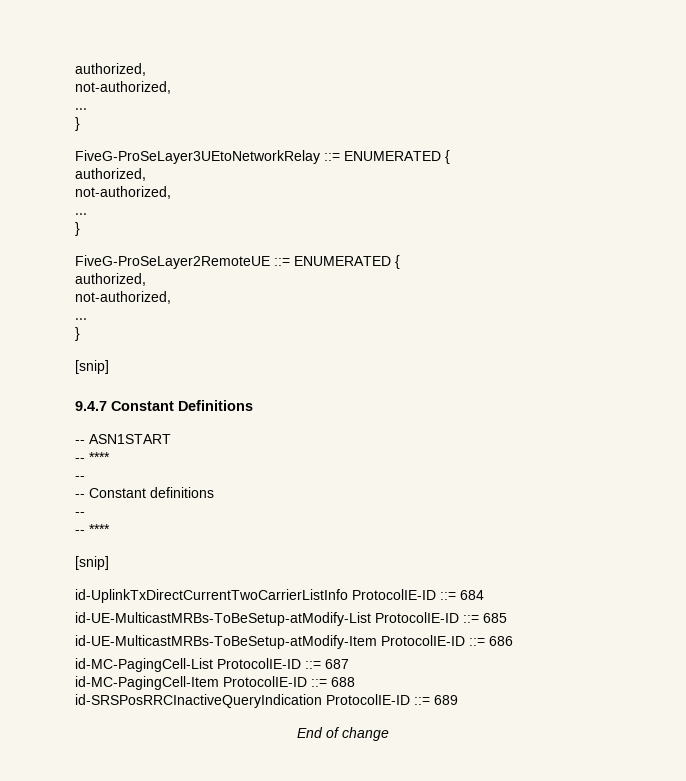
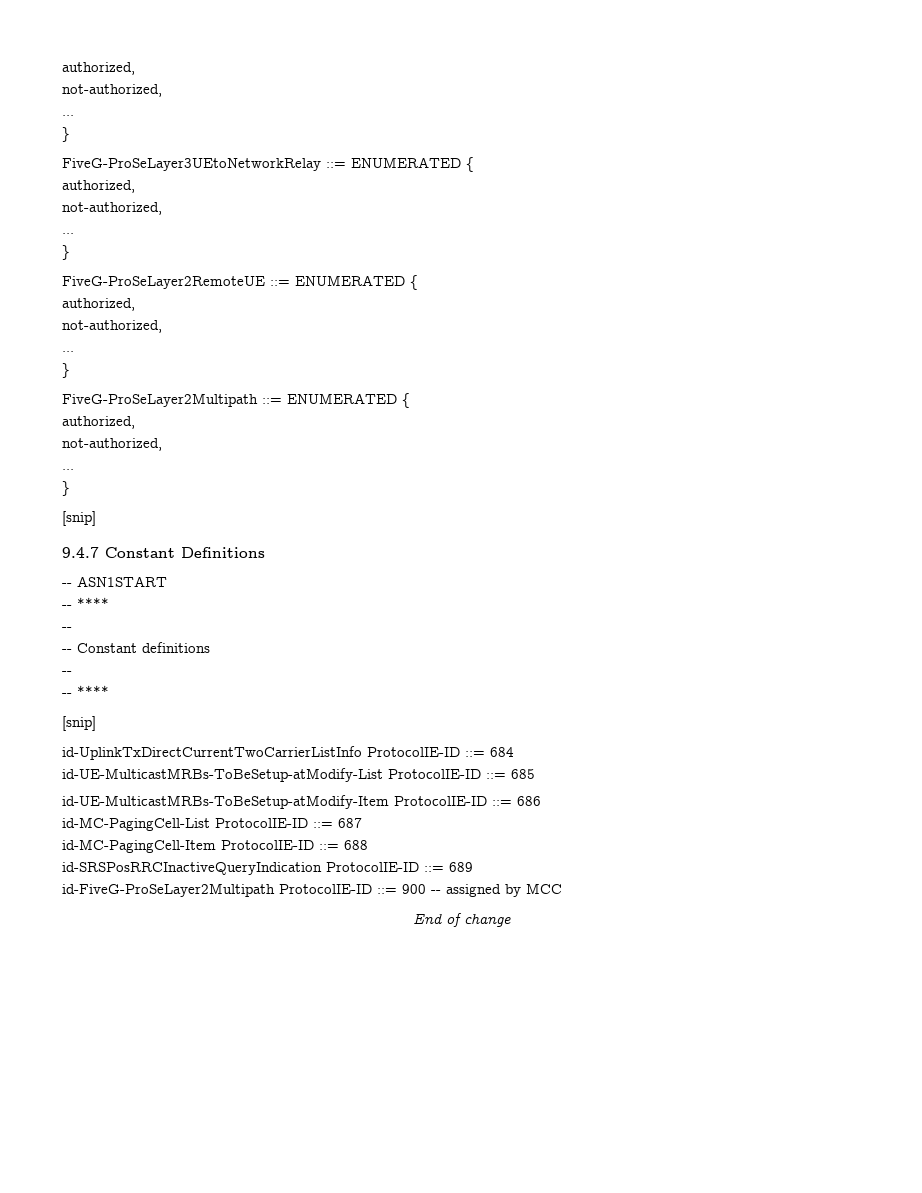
(80, 334) none -> [62,393,410,408] [62,416,135,429] [62,438,162,451] [62,469,74,470] [62,481,70,496] // FiveG-ProSeLayer2Multipath ::= ENUMERATED { // authorized, // not-authorized, // ... // }
(458, 700) none -> [62,883,562,897] // id-FiveG-ProSeLayer2Multipath ProtocolIE-ID ::= 900 -- assigned by MCC

